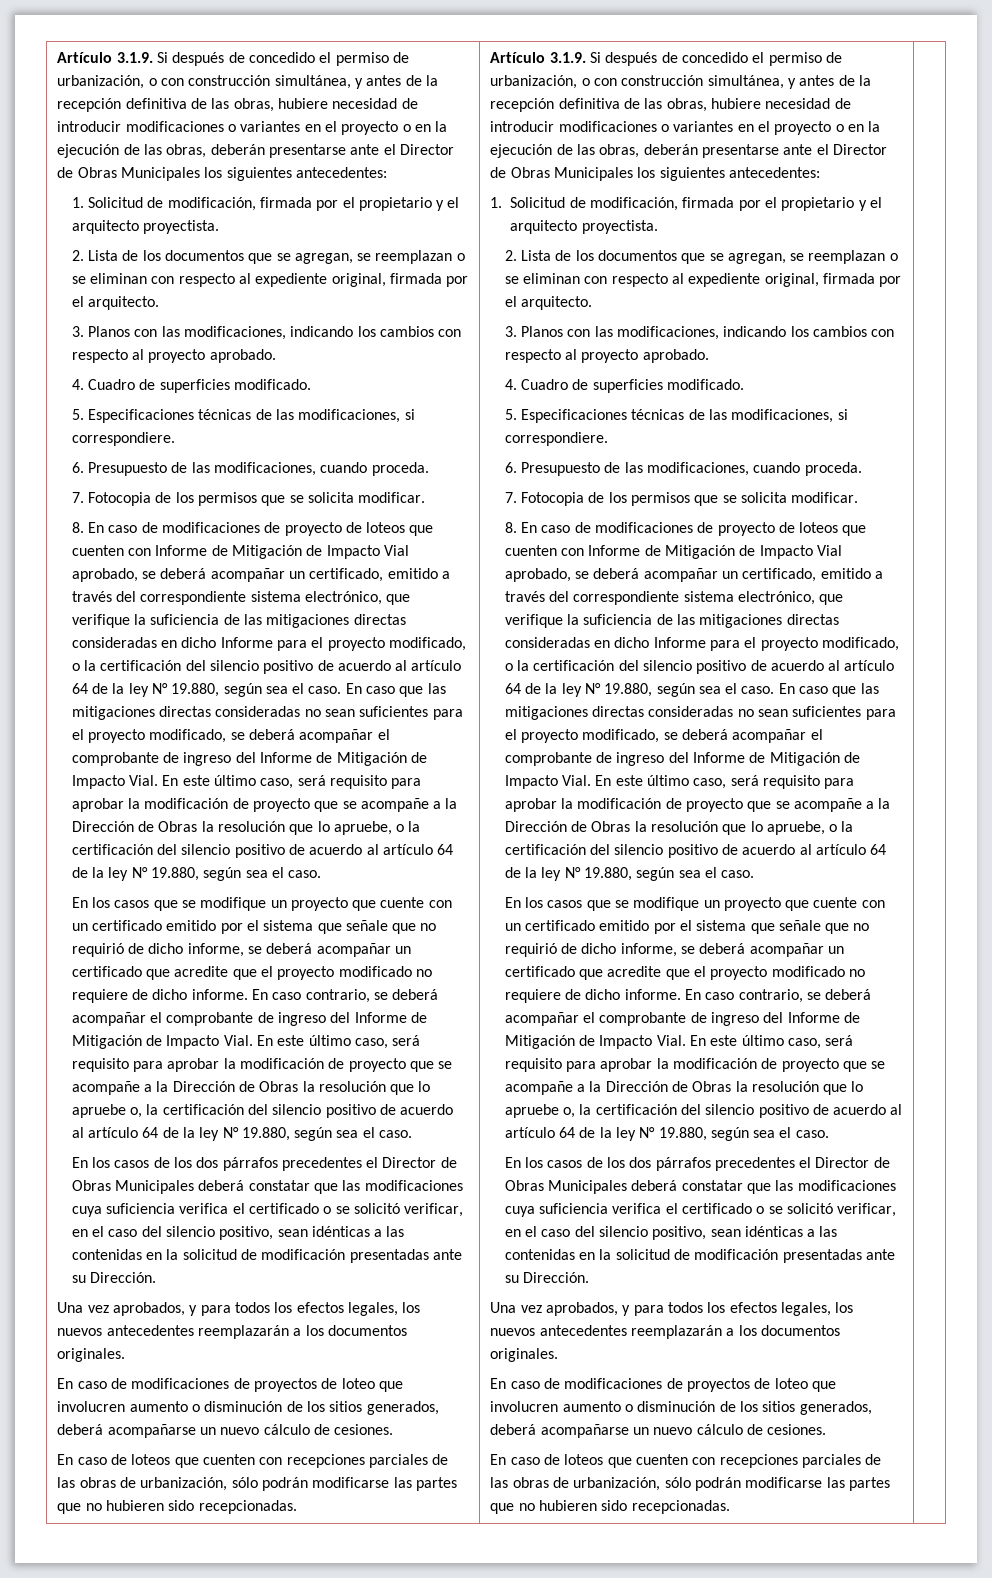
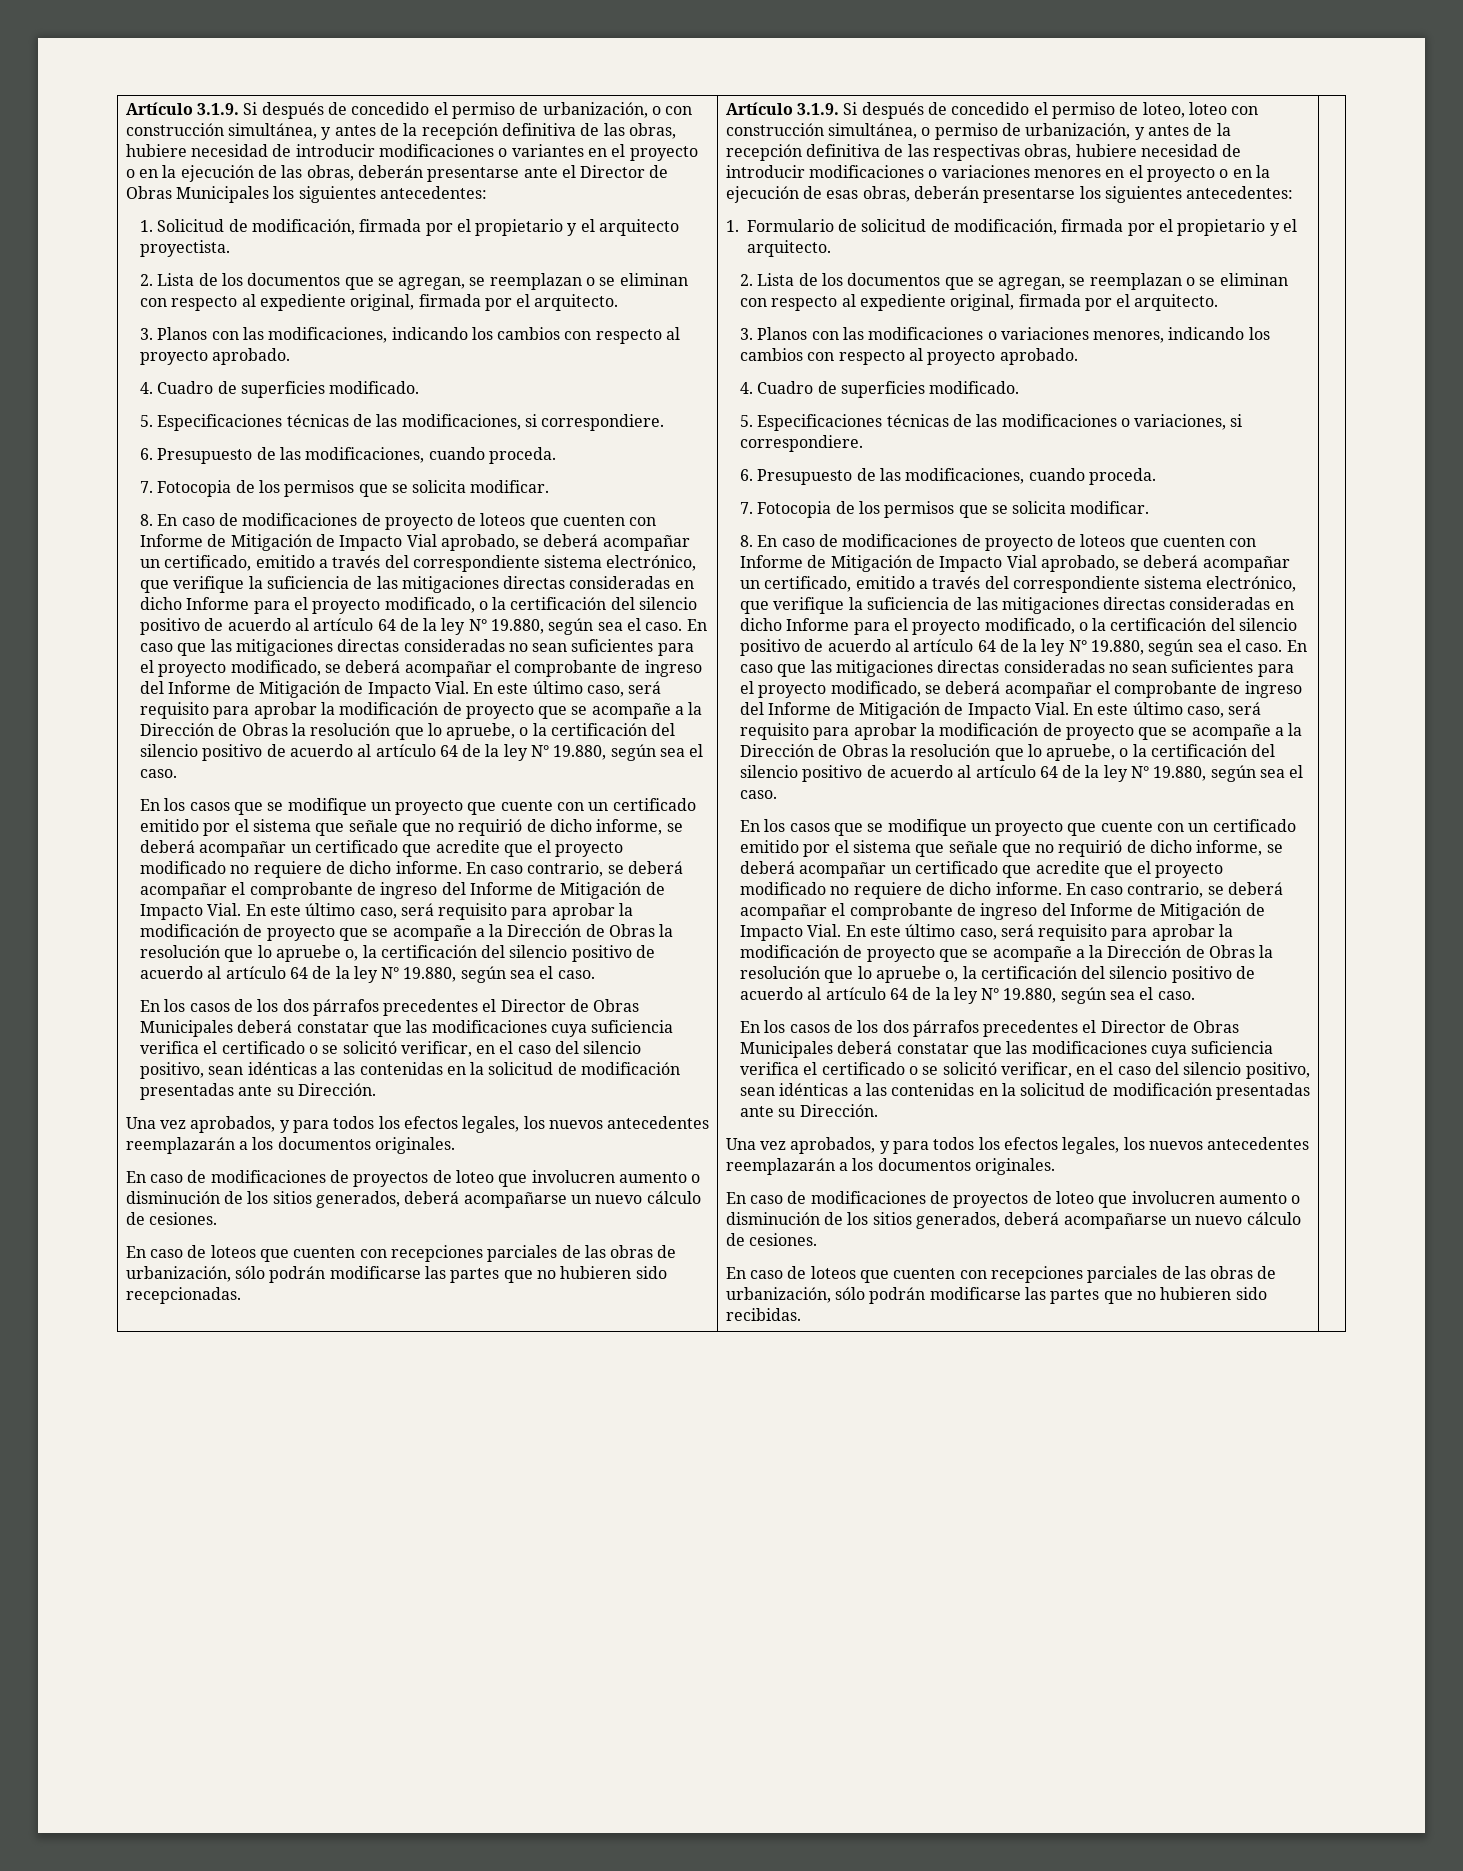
[490,75,872,89] [490,98,851,112] [490,121,881,135] [490,144,888,158] [490,167,821,181] [490,197,883,211] [510,220,658,234] urbanización, o con construcción simultánea, y antes de la recepción definitiva de las obras, hubiere necesidad de introducir modificaciones o variantes en el proyecto o en la ejecución de las obras, deberán presentarse ante el Director de Obras Municipales los siguientes antecedentes: // 1. Solicitud de modificación, firmada por el propietario y el arquitecto proyectista. -> [1142,102,1259,118] [725,123,1231,140] [725,144,1242,161] [725,165,1270,182] [725,186,1294,203] [725,219,1297,236] [746,240,831,257] loteo, loteo con construcción simultánea, o permiso de urbanización, y antes de la recepción definitiva de las respectivas obras, hubiere necesidad de introducir modificaciones o variaciones menores en el proyecto o en la ejecución de esas obras, deberán presentarse los siguientes antecedentes: // 1. Formulario de solicitud de modificación, firmada por el propietario y el arquitecto.
[616,326,719,340] modificaciones, -> [868,327,1165,343] modificaciones o variaciones menores,
[731,409,834,423] modificaciones, -> [1001,414,1227,430] modificaciones o variaciones,
[631,1500,730,1514] recepcionadas. -> [725,1308,801,1321] recibidas.

